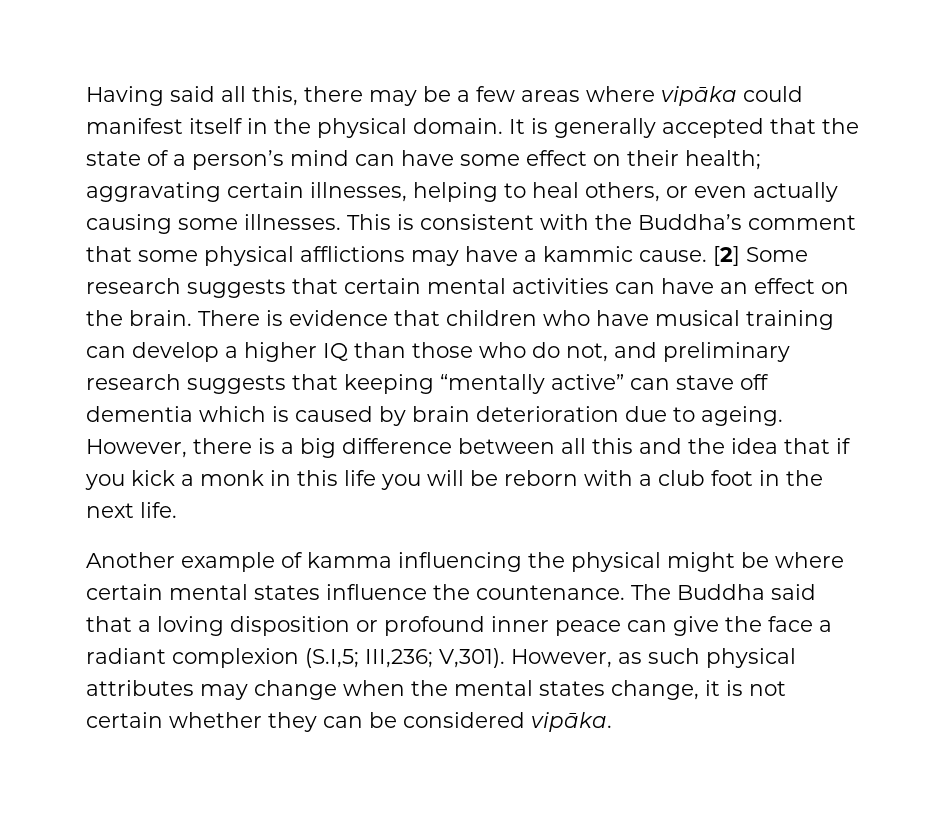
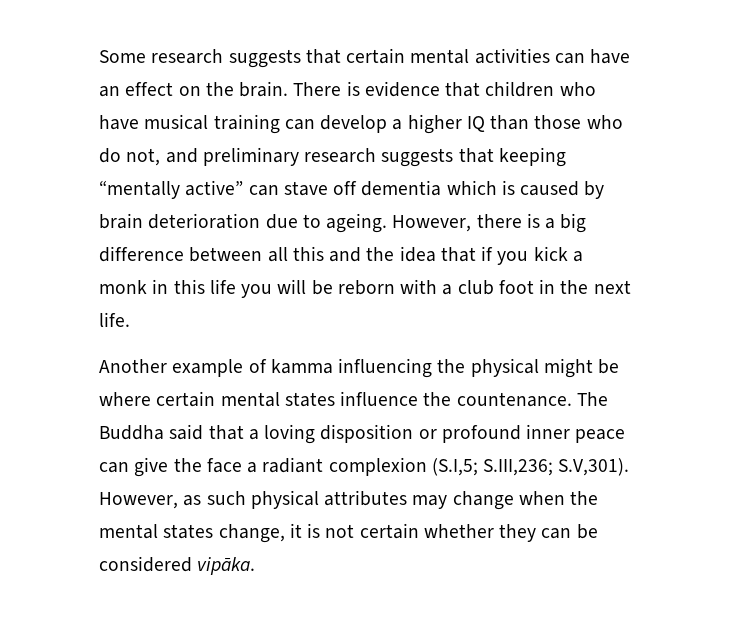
[86,86,803,106] [86,118,859,138] [86,150,761,170] [86,182,838,202] [86,214,856,234] [86,246,740,266] Having said all this, there may be a few areas where vipāka could manifest itself in the physical domain. It is generally accepted that the state of a person’s mind can have some effect on their health; aggravating certain illnesses, helping to heal others, or even actually causing some illnesses. This is consistent with the Buddha’s comment that some physical afflictions may have a kammic cause. [2] -> (99, 56) none
[365,648,505,668] III,236; V,301). -> [483,458,630,476] S.III,236; S.V,301).

